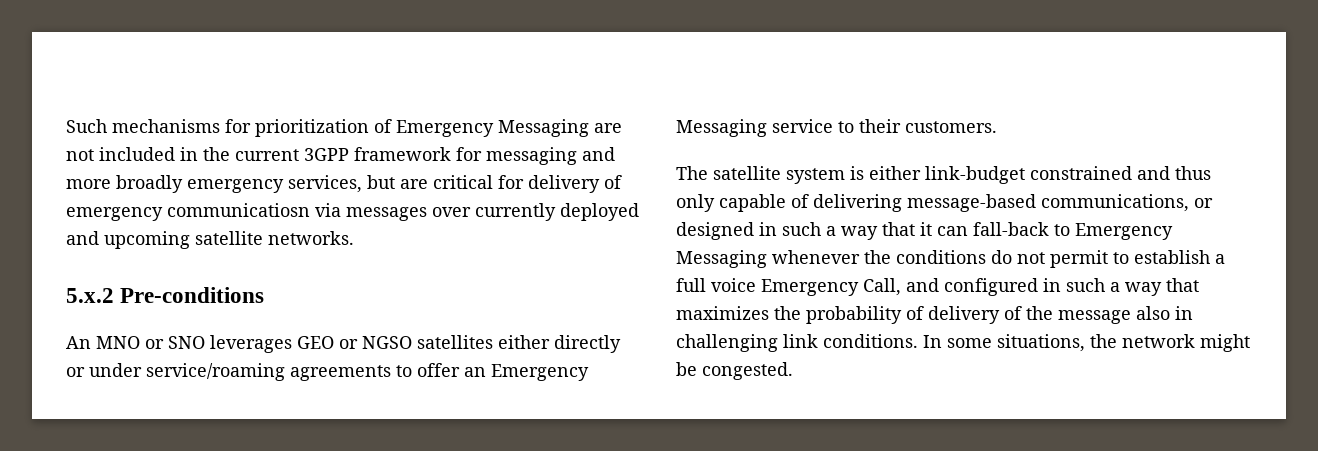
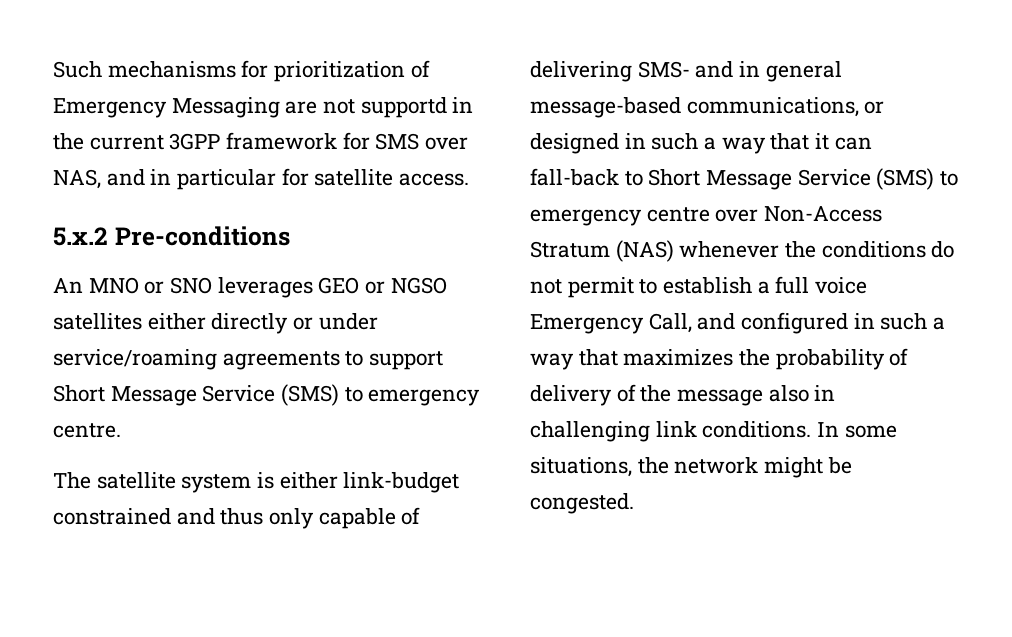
[99,147,175,161] included -> [360,97,447,118] supportd
[486,147,615,165] [66,175,622,193] [66,203,639,221] [66,231,354,249] messaging and more broadly emergency services, but are critical for delivery of emergency communicatiosn via messages over currently deployed and upcoming satellite networks. -> [375,133,469,150] [53,168,470,190] SMS over NAS, and in particular for satellite access.
[417,363,589,381] [676,119,997,137] offer an Emergency Messaging service to their customers. -> [369,351,444,370] [53,384,481,406] [53,423,121,438] support Short Message Service (SMS) to emergency centre.
(902, 203) none -> [637,61,842,82] SMS- and in general
[1075,223,1173,240] [676,250,767,268] Emergency Messaging -> [648,168,959,190] [530,206,883,226] [530,240,674,262] Short Message Service (SMS) to emergency centre over Non-Access Stratum (NAS)

